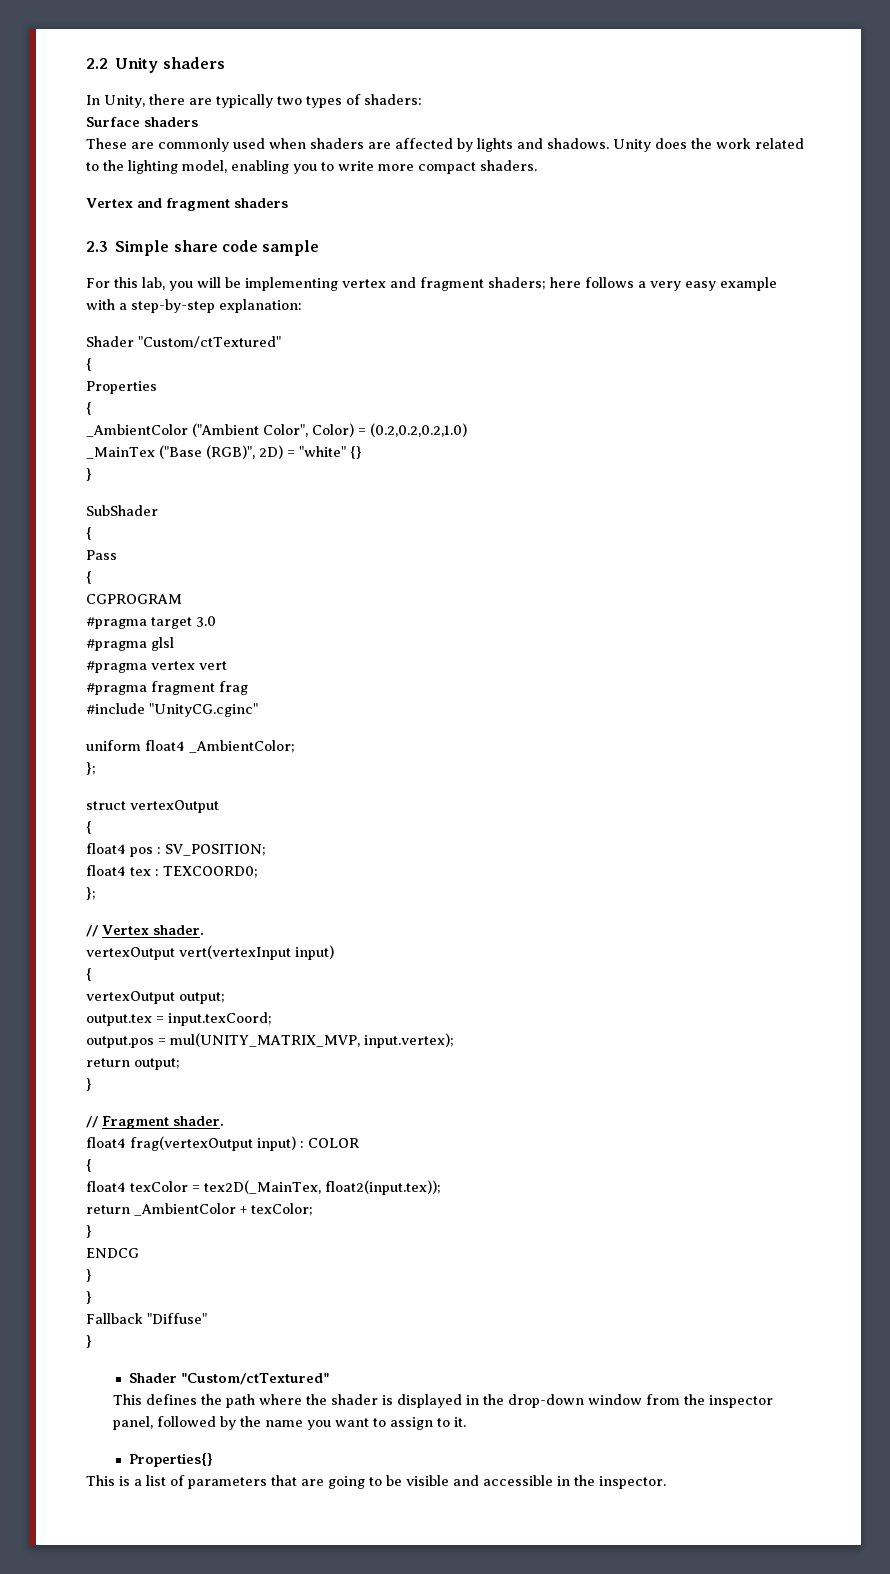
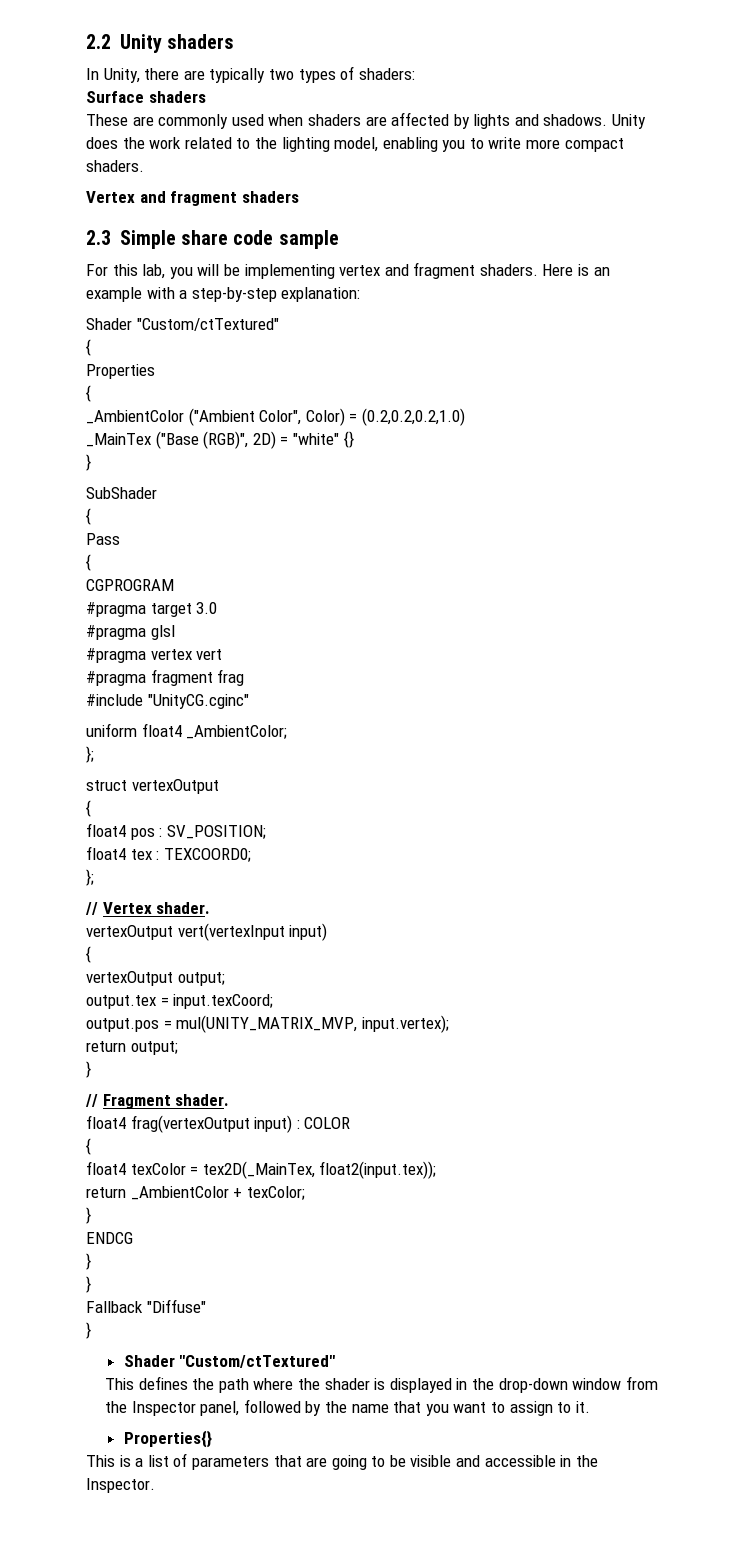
[488,277,716,291] shaders; here follows a very easy -> [479,264,610,276] shaders. Here is an
[708,1395,773,1408] inspector -> [131,1401,196,1416] Inspector
(303, 1423) none -> [393,1401,422,1413] that
[599,1476,666,1489] inspector. -> [86,1478,155,1493] Inspector.

